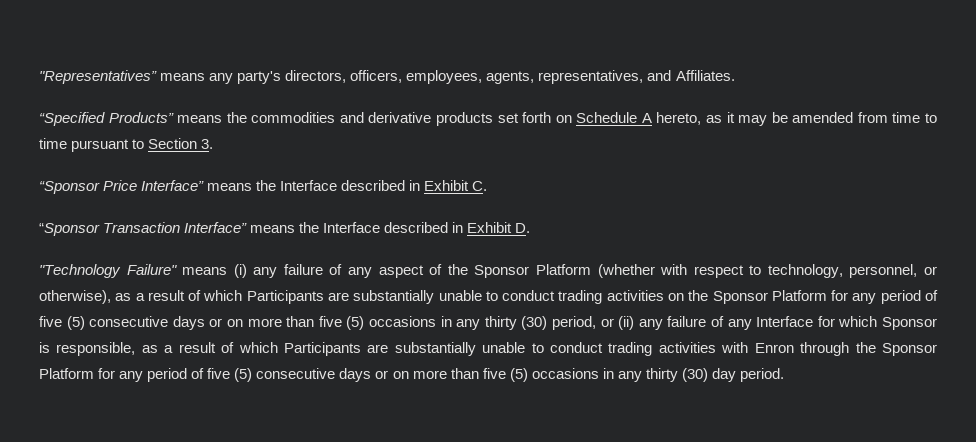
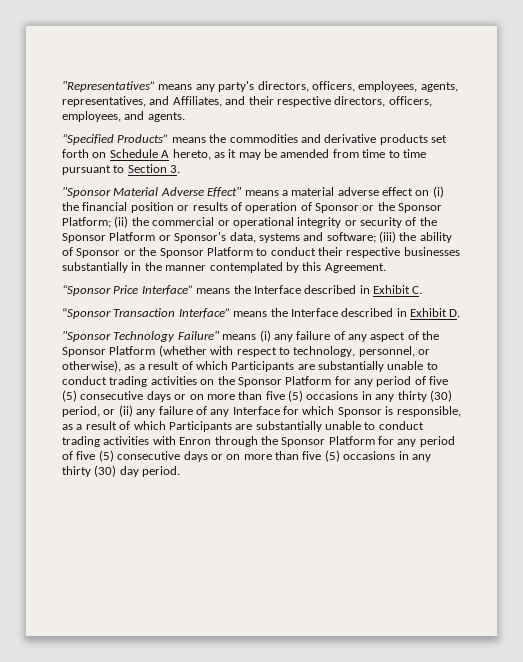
[675,70,735,81] Affiliates. -> [172,96,432,107] [62,111,185,122] Affiliates, and their respective directors, officers, employees, and agents.
(214, 144) none -> [62,186,444,198] [62,202,443,213] [62,216,437,228] [62,231,452,243] [62,247,460,258] [62,262,386,273] // "Sponsor Material Adverse Effect" means a material adverse effect on (i) the financial position or results of operation of Sponsor or the Sponsor Platform; (ii) the commercial or operational integrity or security of the Sponsor Platform or Sponsor's data, systems and software; (iii) the ability of Sponsor or the Sponsor Platform to conduct their respective businesses substantially in the manner contemplated by this Agreement.
[39,264,121,278] "Technology -> [62,331,176,342] "Sponsor Technology

